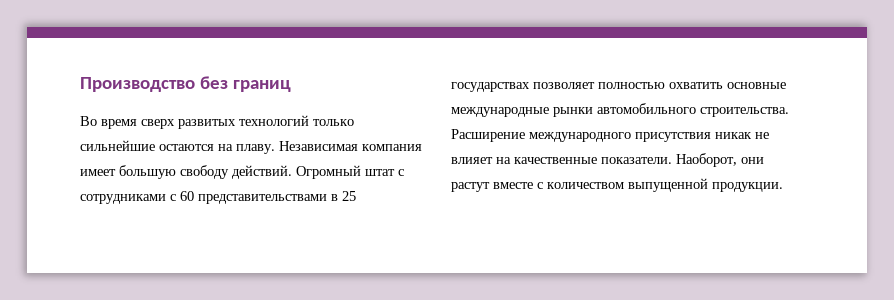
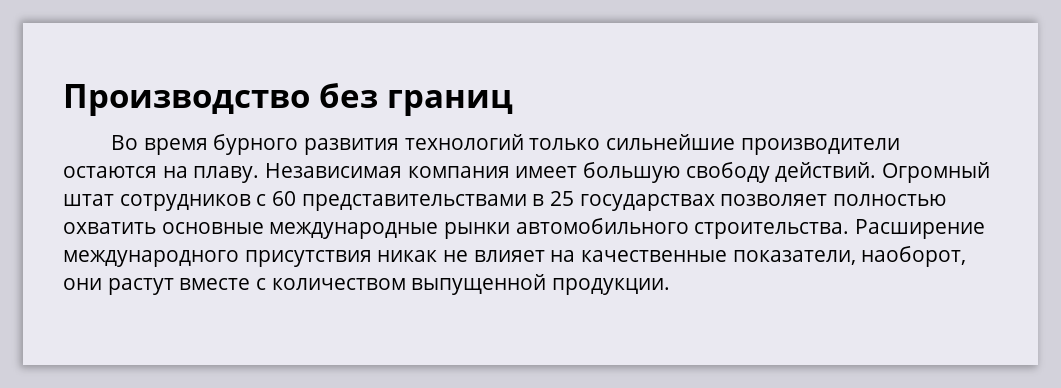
[141,119,236,129] сверх развитых -> [213,134,400,155] бурного развития
(155, 145) none -> [740,138,900,155] производители
[398,169,404,176] [80,194,166,204] с сотрудниками -> [119,194,251,211] сотрудников
[601,153,737,167] показатели. Наоборот, -> [732,246,967,267] показатели, наоборот,

